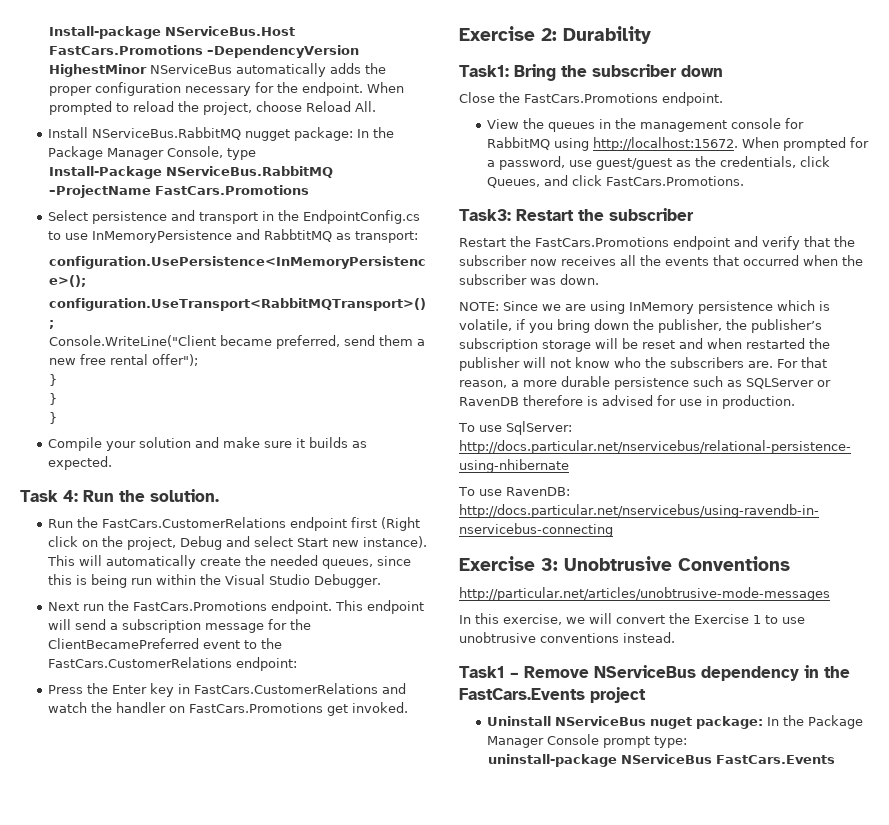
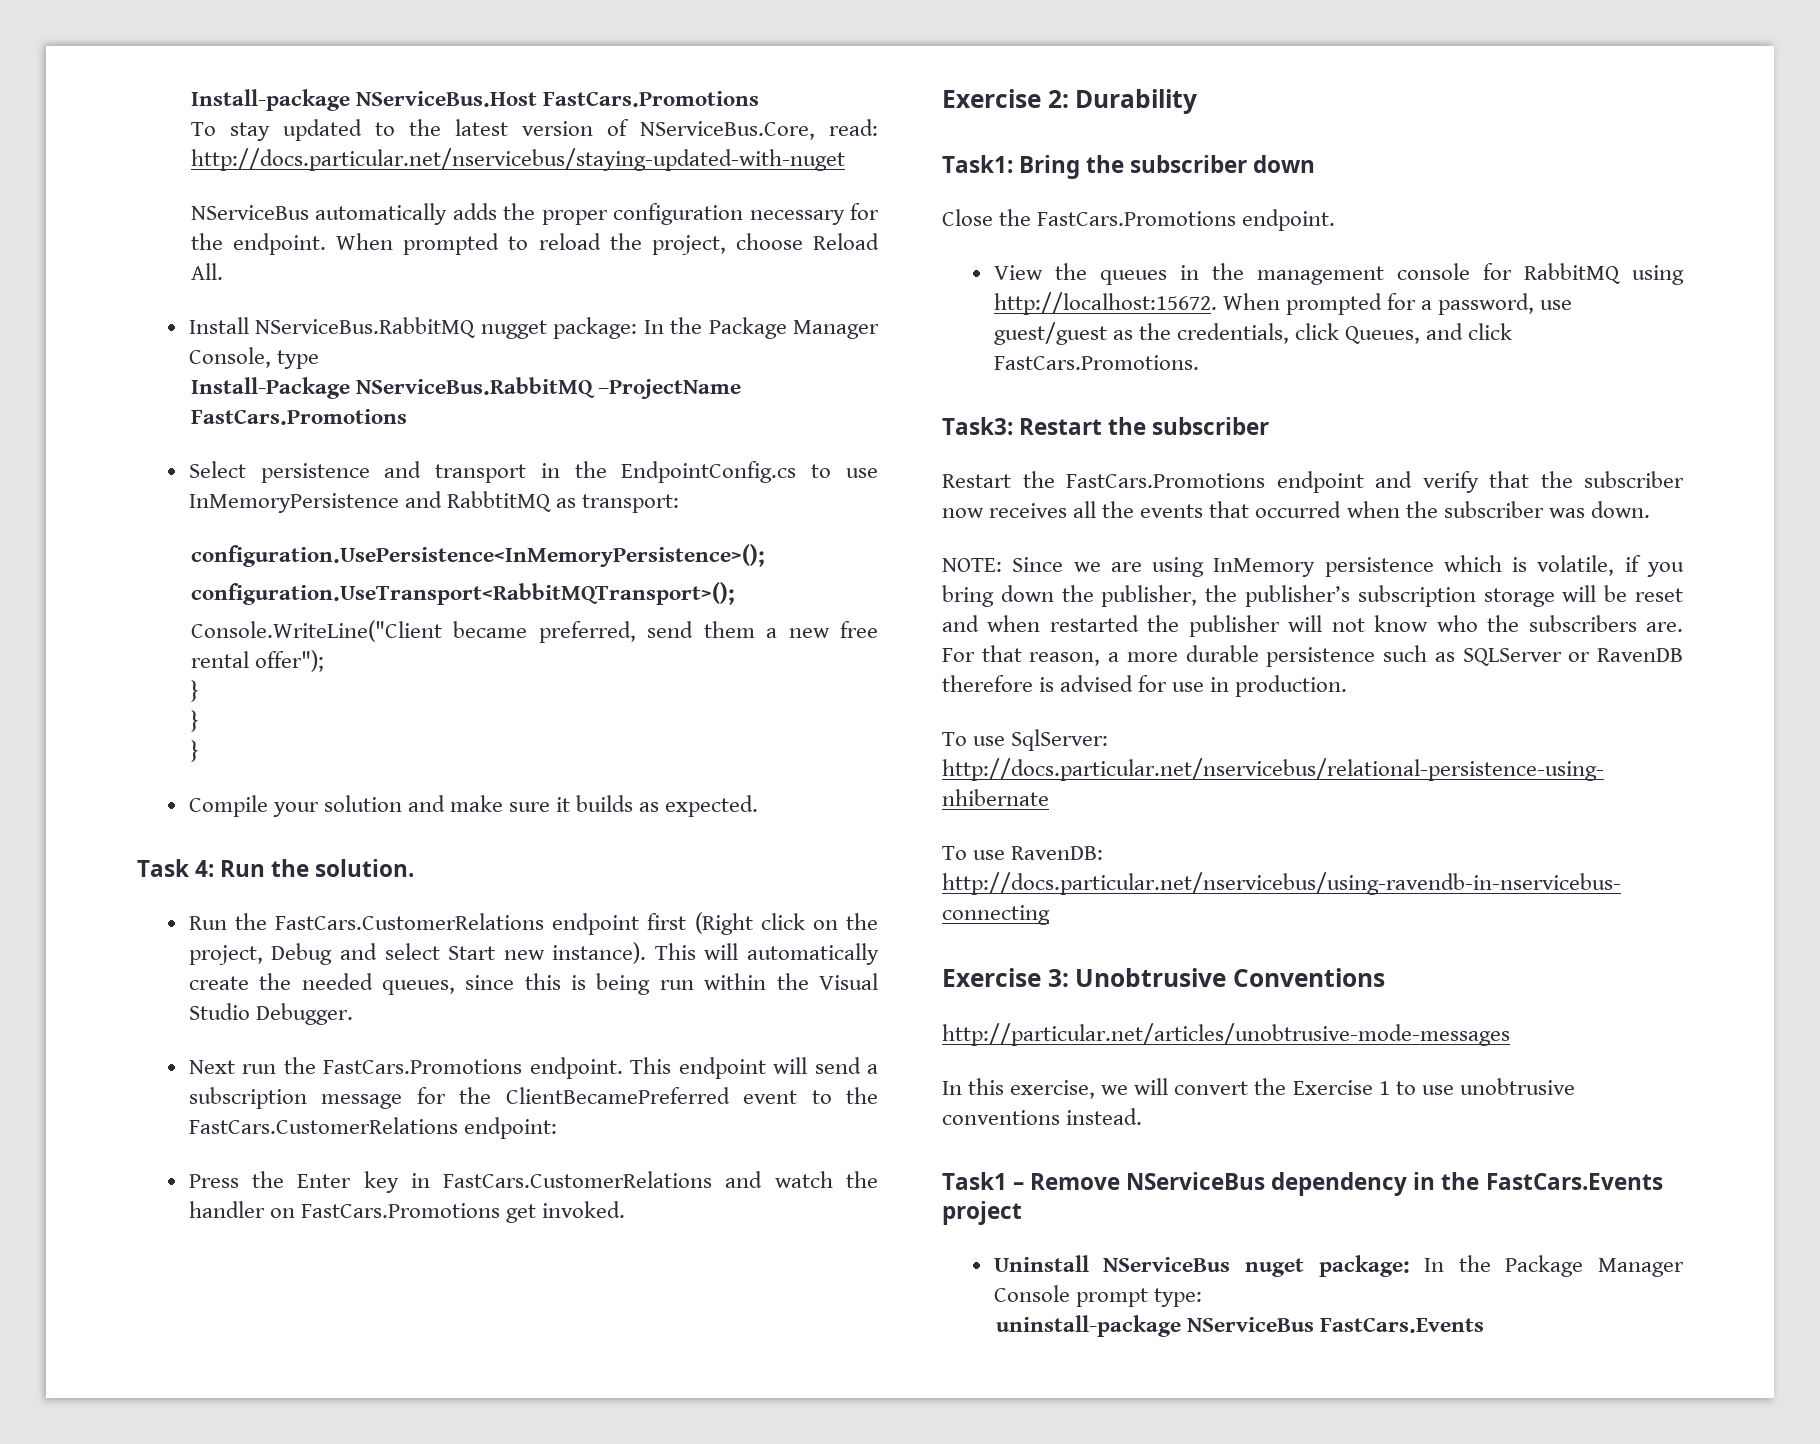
[206,45,359,58] [48,64,147,77] –DependencyVersion HighestMinor -> [190,119,878,141] [190,148,845,171] // To stay updated to the latest version of NServiceBus.Core, read: http://docs.particular.net/nservicebus/staying-updated-with-nuget //

